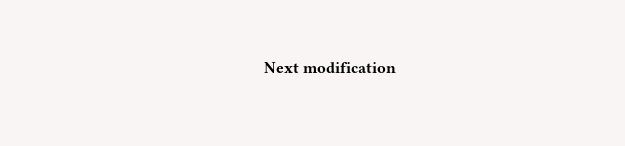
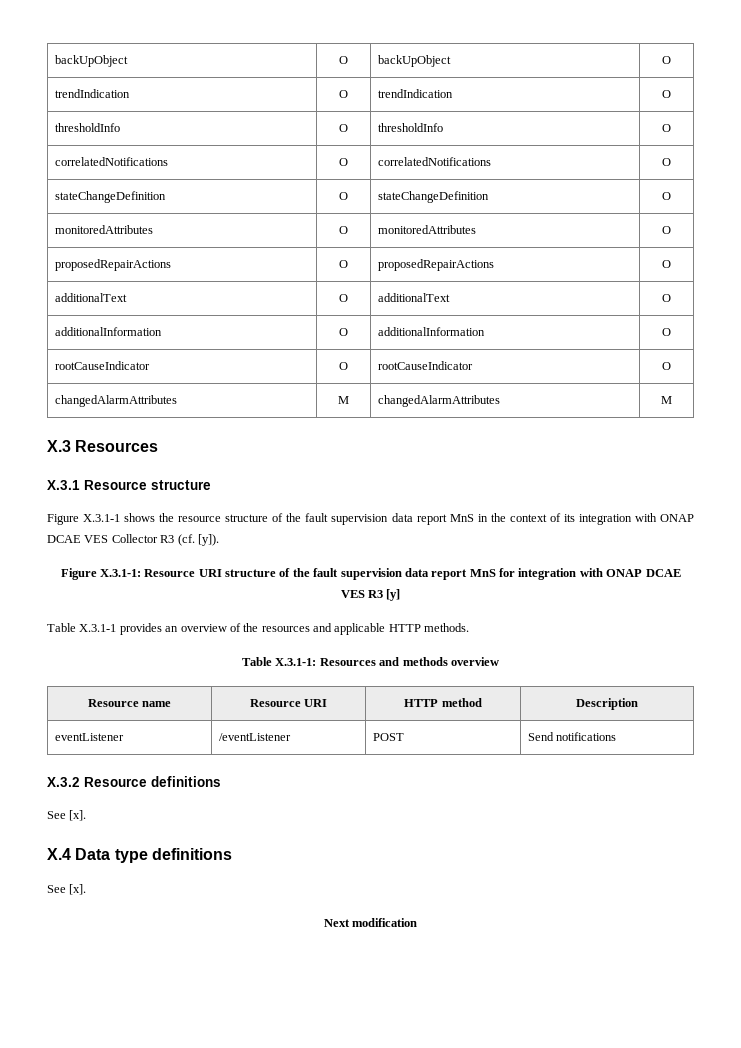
(263, 67) none -> [54,55,128,67] [339,56,348,64] [377,55,451,67] [662,56,671,64] [54,89,130,98] [339,90,348,98] [377,89,453,98] [662,90,671,98] [54,123,120,132] [339,124,348,132] [377,123,443,132] [662,124,671,132] [54,157,168,166] [339,158,348,166] [377,157,491,166] [662,158,671,166] [54,191,166,203] [339,192,348,200] [377,191,489,203] [662,192,671,200] [54,225,153,234] [339,226,348,234] [377,225,476,234] [662,226,671,234] [54,259,171,271] [339,260,348,268] [377,259,494,271] [662,260,671,268] [54,293,127,302] [339,294,348,302] [377,293,450,302] [662,294,671,302] [54,327,162,336] [339,328,348,336] [377,327,485,336] [662,328,671,336] [54,361,150,370] [339,362,348,370] [377,361,473,370] [662,362,671,370] [54,395,177,407] [338,396,349,404] [377,395,500,407] [661,396,672,404] [47,440,159,452] [47,480,211,490] [47,513,694,525] [47,534,219,546] [60,568,681,580] [340,589,401,601] [47,623,470,635] [242,657,499,666] [87,699,172,707] [249,699,328,707] [404,698,482,707] [576,698,638,710] [54,733,124,741] [218,733,291,741] [372,733,404,741] [527,732,616,741] [47,776,221,787] [47,810,87,821] [47,848,232,863] [47,884,87,895] backUpObject | O | backUpObject | O // trendIndication | O | trendIndication | O // thresholdInfo | O | thresholdInfo | O // correlatedNotifications | O | correlatedNotifications | O // stateChangeDefinition | O | stateChangeDefinition | O // monitoredAttributes | O | monitoredAttributes | O // proposedRepairActions | O | proposedRepairActions | O // additionalText | O | additionalText | O // additionalInformation | O | additionalInformation | O // rootCauseIndicator | O | rootCauseIndicator | O // changedAlarmAttributes | M | changedAlarmAttributes | M // X.3 Resources // X.3.1 Resource structure // Figure X.3.1-1 shows the resource structure of the fault supervision data report MnS in the context of its integration with ONAP DCAE VES Collector R3 (cf. [y]). // Figure X.3.1-1: Resource URI structure of the fault supervision data report MnS for integration with ONAP DCAE VES R3 [y] // Table X.3.1-1 provides an overview of the resources and applicable HTTP methods. // Table X.3.1-1: Resources and methods overview // Resource name | Resource URI | HTTP method | Description // eventListener | /eventListener | POST | Send notifications // X.3.2 Resource definitions // See [x]. // X.4 Data type definitions // See [x]. //

